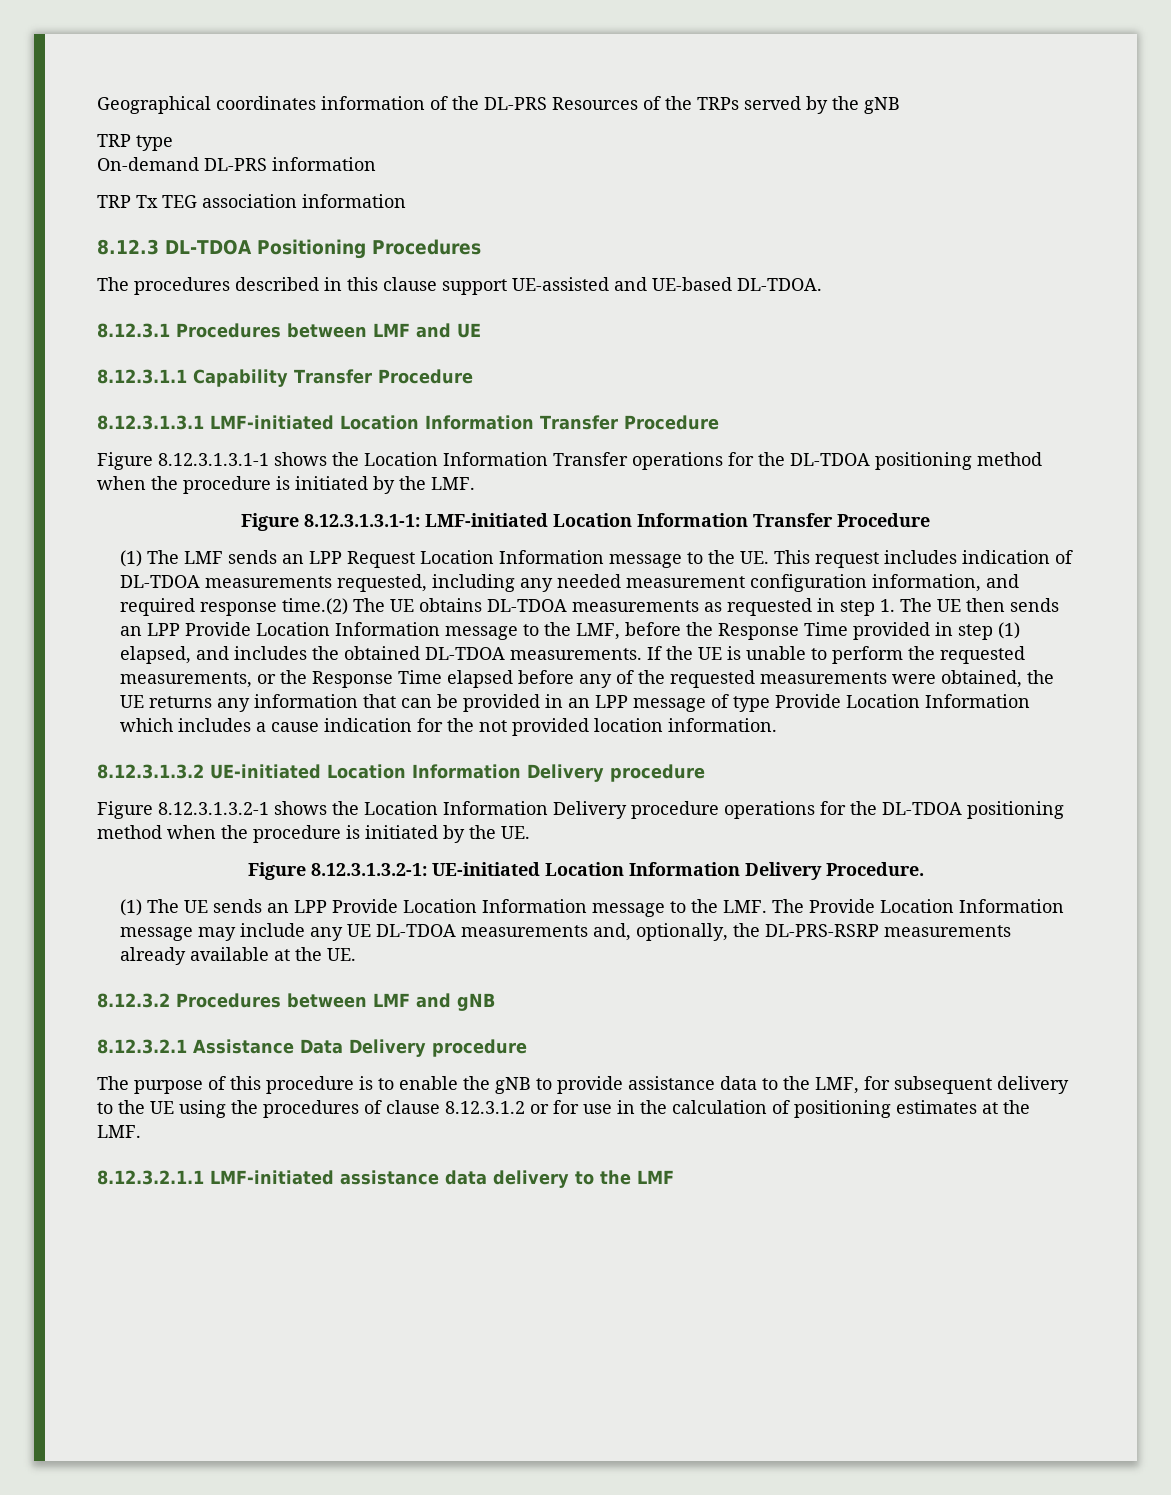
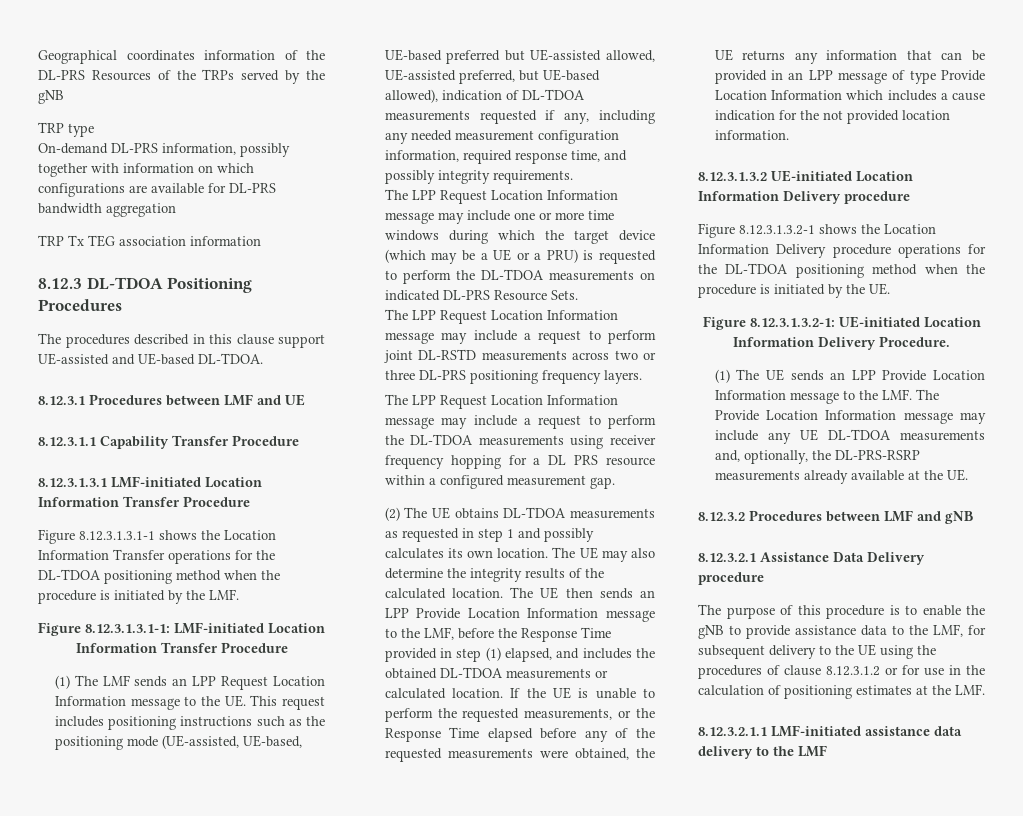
[272,157,376,171] information -> [162,143,290,157] [38,163,254,177] [38,183,276,197] [38,203,176,217] information, possibly together with information on which configurations are available for DL-PRS bandwidth aggregation
(957, 557) none -> [108,716,325,730] [54,735,302,750] [384,49,655,64] [384,69,600,84] [384,89,438,103] positioning instructions such as the positioning mode (UE-assisted, UE-based, UE-based preferred but UE-assisted allowed, UE-assisted preferred, but UE-based allowed),
[336,574,427,592] requested, -> [479,110,590,124] requested if any,
[985,574,1019,588] and -> (459, 156) none
[281,598,348,615] time.(2) -> [570,150,627,162] [384,170,573,184] [384,189,618,204] [384,210,614,224] [384,230,655,244] [384,249,656,264] [384,269,655,284] [384,290,578,301] [384,309,618,324] [384,330,656,344] [383,349,656,363] [384,370,642,384] [384,394,618,409] [384,415,656,429] [384,434,656,449] [384,455,655,469] [384,475,615,489] [384,507,400,521] time, and possibly integrity requirements. // The LPP Request Location Information message may include one or more time windows during which the target device (which may be a UE or a PRU) is requested to perform the DL-TDOA measurements on indicated DL-PRS Resource Sets. // The LPP Request Location Information message may include a request to perform joint DL-RSTD measurements across two or three DL-PRS positioning frequency layers. // The LPP Request Location Information message may include a request to perform the DL-TDOA measurements using receiver frequency hopping for a DL PRS resource within a configured measurement gap. // (2)
[879,599,895,612] 1. -> [506,528,594,542] [384,547,655,562] [384,568,604,582] [384,588,503,599] 1 and possibly calculates its own location. The UE may also determine the integrity results of the calculated location.
[509,648,642,660] measurements. -> [505,668,608,679] [384,688,504,699] measurements or calculated location.

